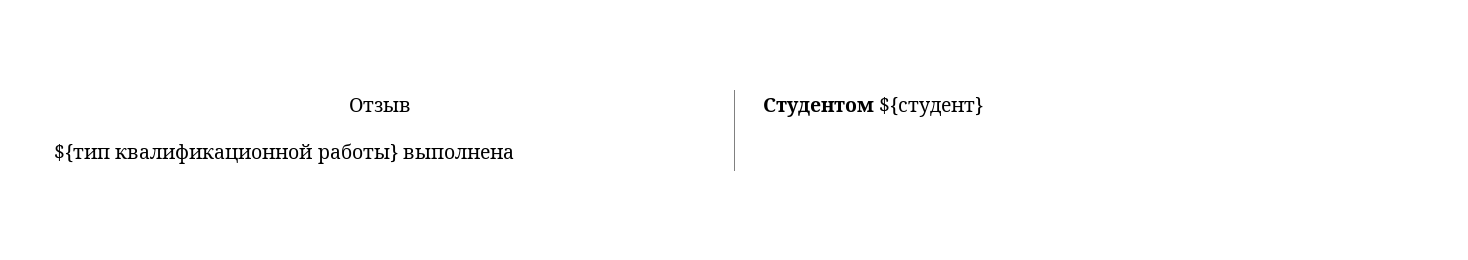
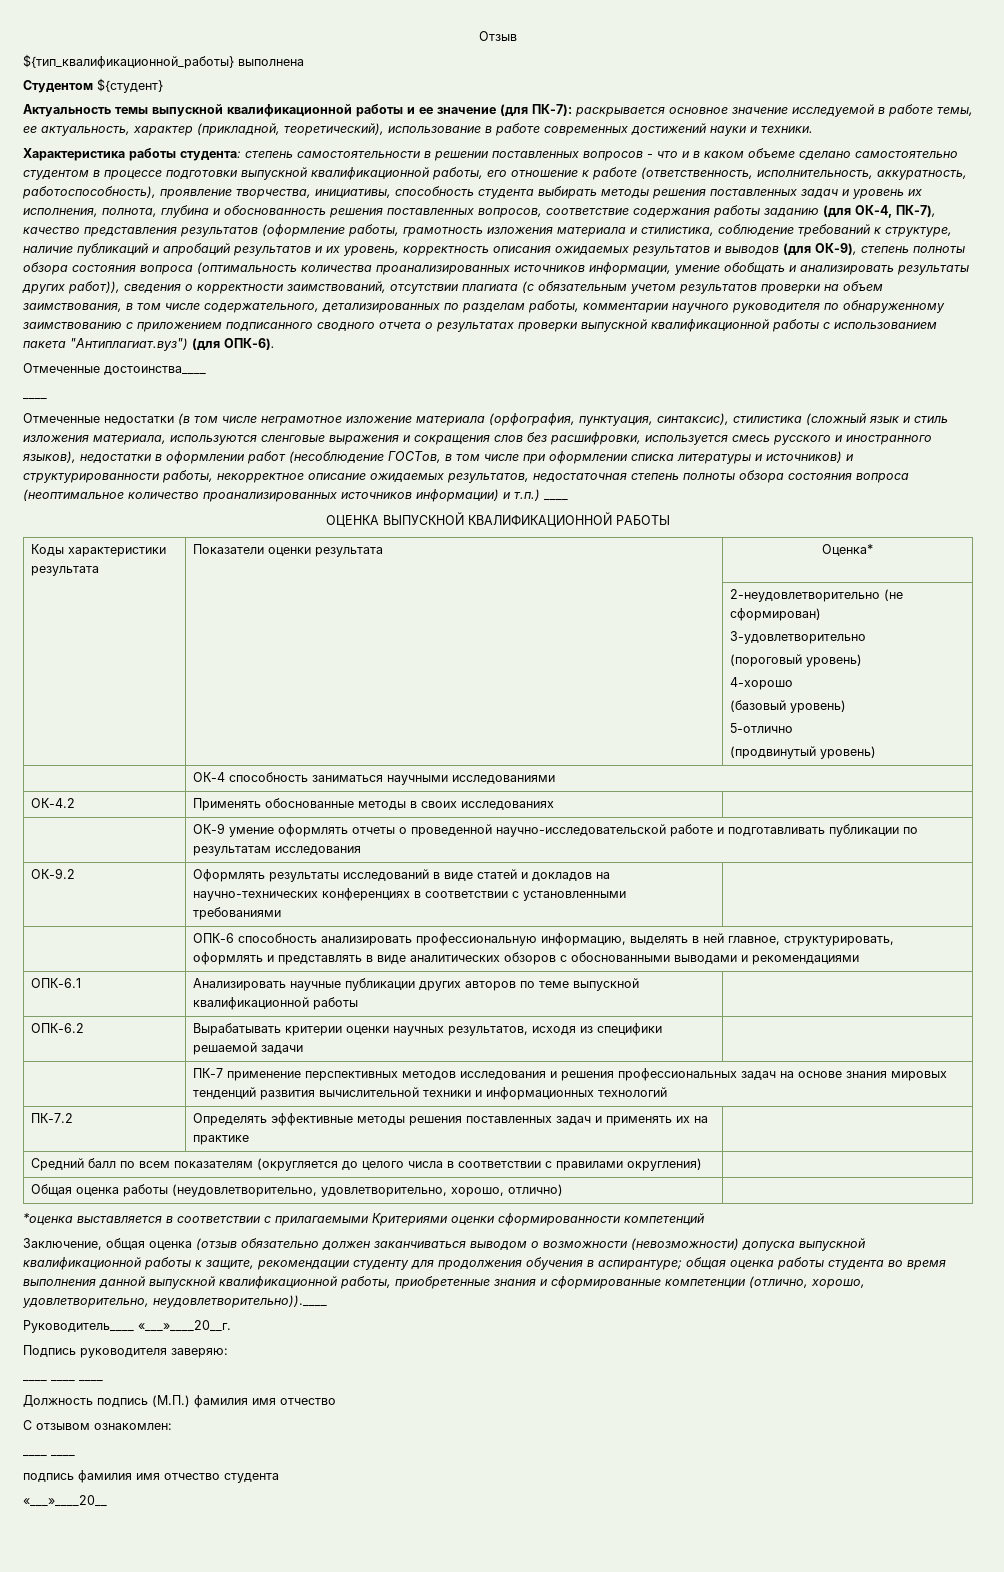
[54,143,398,164] ${тип квалификационной работы} -> [23,54,234,69] ${тип_квалификационной_работы}
(984, 107) none -> [23,104,973,117] [23,123,813,136] [23,148,958,161] [23,167,967,180] [22,186,922,199] [23,205,936,218] [23,224,952,237] [23,243,965,256] [23,262,969,275] [22,281,883,294] [23,300,945,313] [23,319,937,332] [23,338,275,351] [23,363,206,375] [23,398,47,400] [23,413,948,426] [23,432,932,445] [22,451,853,464] [23,470,909,483] [23,489,568,502] [326,512,670,527] [31,544,167,557] [31,566,100,576] [193,544,384,557] [822,544,873,556] [730,589,904,602] [730,608,822,621] [730,631,867,644] [730,654,863,667] [730,677,794,690] [730,700,847,713] [730,723,794,733] [730,746,877,759] [193,772,556,785] [31,798,76,808] [193,798,555,811] [193,823,919,837] [193,846,362,856] [31,868,76,879] [193,869,611,882] [193,888,627,901] [193,907,282,920] [193,933,895,946] [193,952,860,965] [31,978,82,988] [193,978,640,991] [193,997,359,1010] [31,1023,85,1033] [193,1023,663,1036] [193,1042,304,1055] [193,1068,948,1081] [193,1087,668,1100] [31,1113,74,1123] [193,1113,709,1126] [193,1135,250,1145] [31,1158,703,1171] [31,1184,564,1197] [23,1213,704,1226] [23,1238,865,1251] [23,1257,946,1270] [23,1276,865,1289] [22,1295,327,1308] [23,1320,231,1333] [23,1345,228,1358] [23,1380,103,1382] [23,1395,336,1408] [23,1420,172,1430] [23,1455,75,1457] [23,1470,279,1483] [23,1495,107,1507] // Актуальность темы выпускной квалификационной работы и ее значение (для ПК-7): раскрывается основное значение исследуемой в работе темы, ее актуальность, характер (прикладной, теоретический), использование в работе современных достижений науки и техники. // Характеристика работы студента: степень самостоятельности в решении поставленных вопросов - что и в каком объеме сделано самостоятельно студентом в процессе подготовки выпускной квалификационной работы, его отношение к работе (ответственность, исполнительность, аккуратность, работоспособность), проявление творчества, инициативы, способность студента выбирать методы решения поставленных задач и уровень их исполнения, полнота, глубина и обоснованность решения поставленных вопросов, соответствие содержания работы заданию (для ОК-4, ПК-7), качество представления результатов (оформление работы, грамотность изложения материала и стилистика, соблюдение требований к структуре, наличие публикаций и апробаций результатов и их уровень, корректность описания ожидаемых результатов и выводов (для ОК-9), степень полноты обзора состояния вопроса (оптимальность количества проанализированных источников информации, умение обобщать и анализировать результаты других работ)), сведения о корректности заимствований, отсутствии плагиата (с обязательным учетом результатов проверки на объем заимствования, в том числе содержательного, детализированных по разделам работы, комментарии научного руководителя по обнаруженному заимствованию с приложением подписанного сводного отчета о результатах проверки выпускной квалификационной работы с использованием пакета "Антиплагиат.вуз") (для ОПК-6). // Отмеченные достоинства____ // ____ // Отмеченные недостатки (в том числе неграмотное изложение материала (орфография, пунктуация, синтаксис), стилистика (сложный язык и стиль изложения материала, используются сленговые выражения и сокращения слов без расшифровки, используется смесь русского и иностранного языков), недостатки в оформлении работ (несоблюдение ГОСТов, в том числе при оформлении списка литературы и источников) и структурированности работы, некорректное описание ожидаемых результатов, недостаточная степень полноты обзора состояния вопроса (неоптимальное количество проанализированных источников информации) и т.п.) ____ // ОЦЕНКА ВЫПУСКНОЙ КВАЛИФИКАЦИОННОЙ РАБОТЫ // Коды характеристики результата | Показатели оценки результата | Оценка* // | | 2-неудовлетворительно (не сформирован) // 3-удовлетворительно // (пороговый уровень) // 4-хорошо // (базовый уровень) // 5-отлично // (продвинутый уровень) // | ОК-4 способность заниматься научными исследованиями // ОК-4.2 | Применять обоснованные методы в своих исследованиях | // | ОК-9 умение оформлять отчеты о проведенной научно-исследовательской работе и подготавливать публикации по результатам исследования // ОК-9.2 | Оформлять результаты исследований в виде статей и докладов на научно-технических конференциях в соответствии с установленными требованиями | // | ОПК-6 способность анализировать профессиональную информацию, выделять в ней главное, структурировать, оформлять и представлять в виде аналитических обзоров с обоснованными выводами и рекомендациями // ОПК-6.1 | Анализировать научные публикации других авторов по теме выпускной квалификационной работы | // ОПК-6.2 | Вырабатывать критерии оценки научных результатов, исходя из специфики решаемой задачи | // | ПК-7 применение перспективных методов исследования и решения профессиональных задач на основе знания мировых тенденций развития вычислительной техники и информационных технологий // ПК-7.2 | Определять эффективные методы решения поставленных задач и применять их на практике | // Средний балл по всем показателям (округляется до целого числа в соответствии с правилами округления) | // Общая оценка работы (неудовлетворительно, удовлетворительно, хорошо, отлично) | // *оценка выставляется в соответствии с прилагаемыми Критериями оценки сформированности компетенций // Заключение, общая оценка (отзыв обязательно должен заканчиваться выводом о возможности (невозможности) допуска выпускной квалификационной работы к защите, рекомендации студенту для продолжения обучения в аспирантуре; общая оценка работы студента во время выполнения данной выпускной квалификационной работы, приобретенные знания и сформированные компетенции (отлично, хорошо, удовлетворительно, неудовлетворительно)).____ // Руководитель____ «___»____20__г. // Подпись руководителя заверяю: // ____ ____ ____ // Должность подпись (М.П.) фамилия имя отчество // С отзывом ознакомлен: // ____ ____ // подпись фамилия имя отчество студента // «___»____20__

